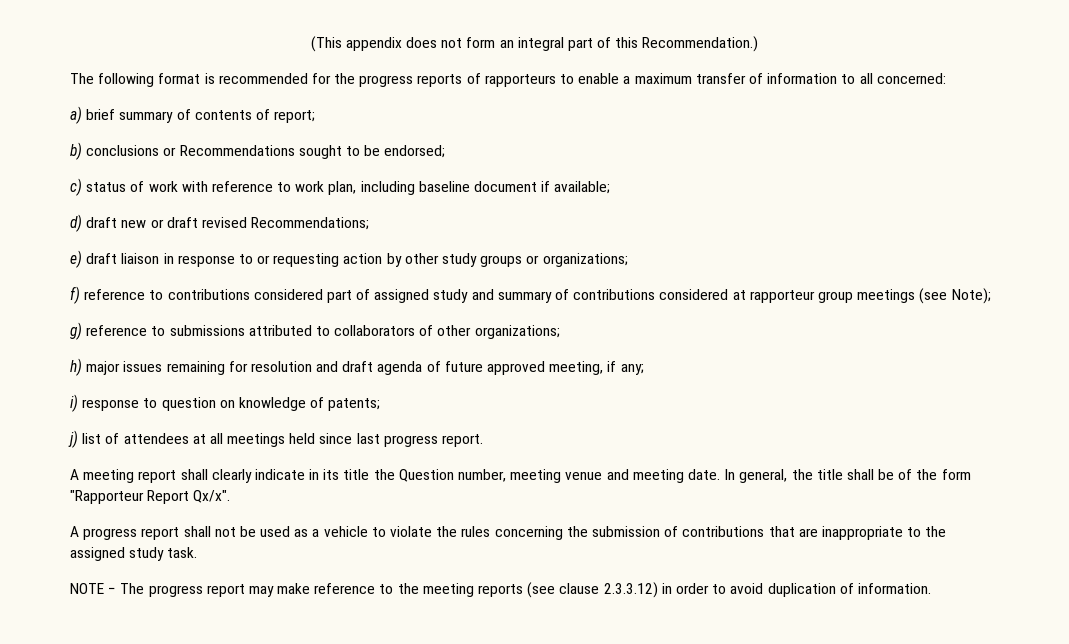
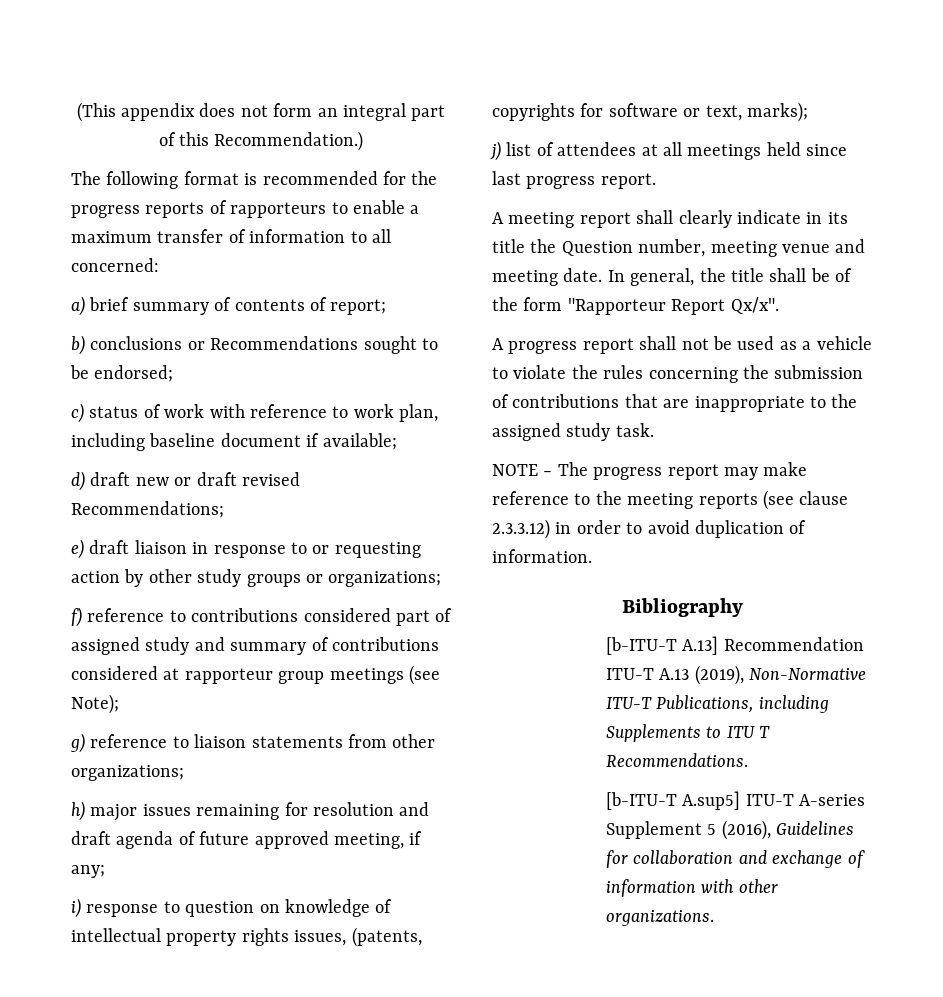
[169,325,434,336] submissions attributed to collaborators of -> [194,734,387,748] liaison statements from
[328,398,381,411] patents; -> [71,927,422,947] [492,102,808,122] intellectual property rights issues, (patents, copyrights for software or text, marks);
(931, 588) none -> [621,598,743,617] [606,636,864,655] [606,665,867,685] [606,695,829,713] [606,724,771,742] [606,753,748,767] [606,791,866,810] [606,820,855,840] [606,850,865,868] [606,879,778,897] [606,910,714,926] // Bibliography // [b-ITU-T A.13] Recommendation ITU-T A.13 (2019), Non-Normative ITU-T Publications, including Supplements to ITU T Recommendations. // [b-ITU-T A.sup5] ITU-T A-series Supplement 5 (2016), Guidelines for collaboration and exchange of information with other organizations.

